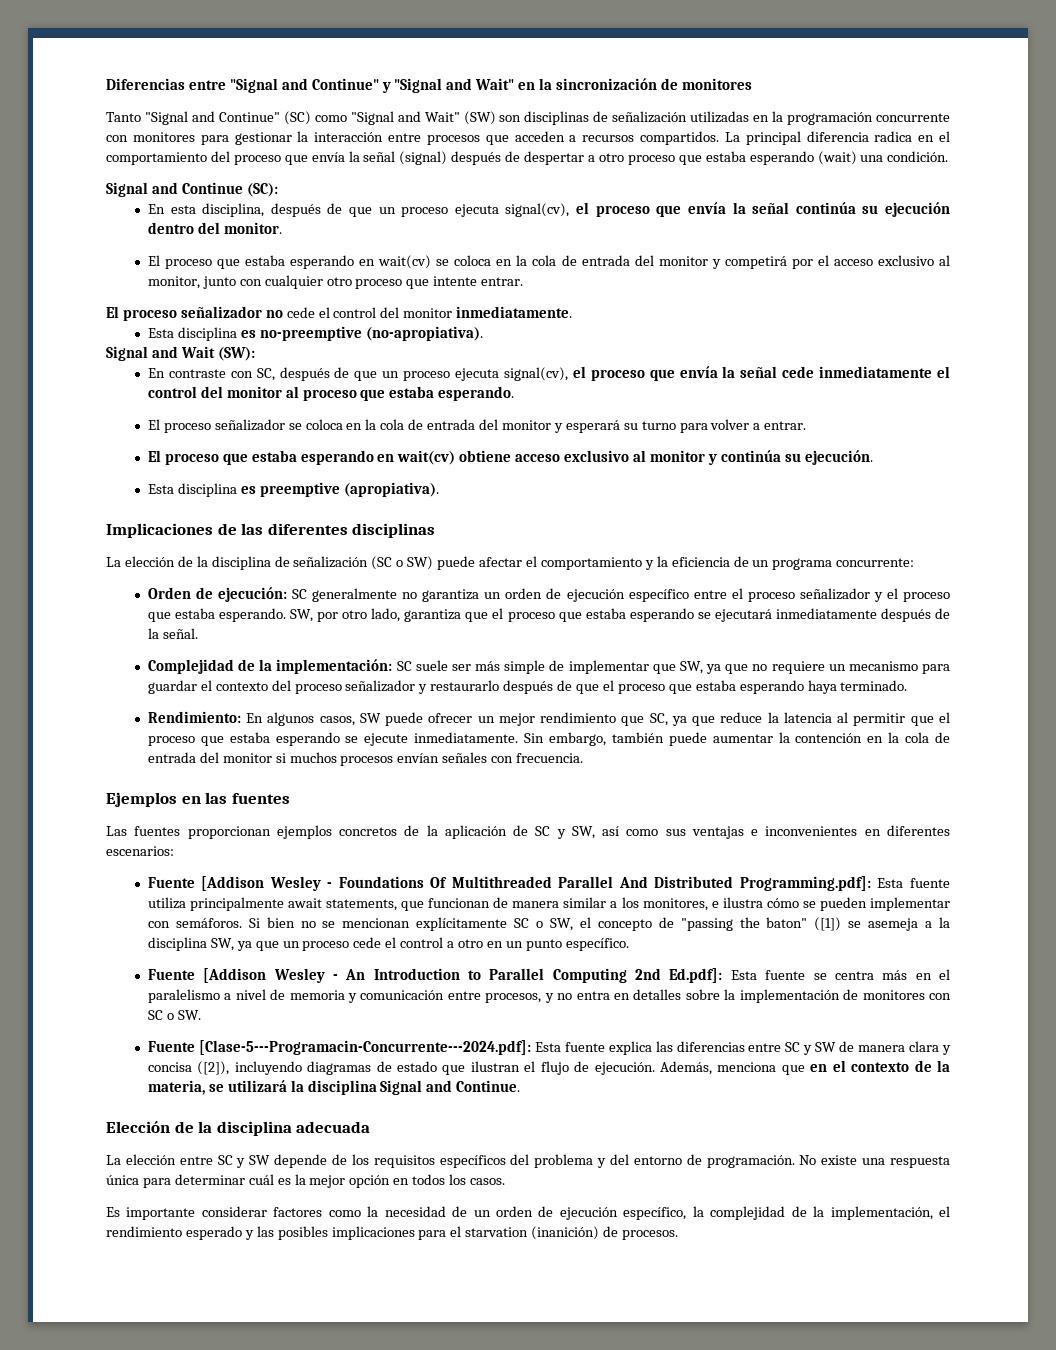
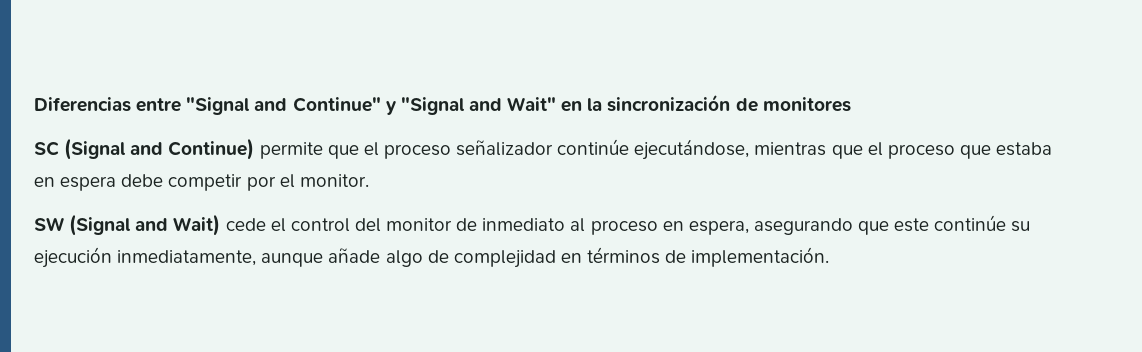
[106,111,951,125] [106,131,951,145] [106,151,949,165] [106,182,278,197] [147,202,950,217] [147,222,282,234] [147,255,951,269] [147,275,524,289] [106,306,283,321] Tanto "Signal and Continue" (SC) como "Signal and Wait" (SW) son disciplinas de señalización utilizadas en la programación concurrente con monitores para gestionar la interacción entre procesos que acceden a recursos compartidos. La principal diferencia radica en el comportamiento del proceso que envía la señal (signal) después de despertar a otro proceso que estaba esperando (wait) una condición. // Signal and Continue (SC): // En esta disciplina, después de que un proceso ejecuta signal(cv), el proceso que envía la señal continúa su ejecución dentro del monitor. // El proceso que estaba esperando en wait(cv) se coloca en la cola de entrada del monitor y competirá por el acceso exclusivo al monitor, junto con cualquier otro proceso que intente entrar. // El proceso señalizador no -> [34,138,1053,160] [34,174,369,191] [34,214,221,236] SC (Signal and Continue) permite que el proceso señalizador continúe ejecutándose, mientras que el proceso que estaba en espera debe competir por el monitor. // SW (Signal and Wait)
[456,306,573,318] [147,326,483,341] [106,346,255,361] [147,366,951,381] [147,386,515,401] [147,419,807,433] [147,450,873,465] [147,482,439,497] [106,523,436,538] [106,556,915,570] [147,587,950,602] [147,608,950,622] [147,628,198,639] [147,659,951,674] [147,680,908,694] [147,711,951,726] [147,732,950,746] [147,752,584,766] [106,792,290,807] [106,825,951,839] [106,846,174,856] [147,876,950,891] [147,897,950,911] [147,917,951,931] [147,937,629,951] [147,968,951,983] [147,989,951,1003] [147,1010,201,1020] [147,1040,951,1055] [147,1060,950,1075] [147,1080,521,1095] [106,1121,371,1136] [106,1154,951,1168] [106,1174,506,1188] [106,1206,951,1220] [106,1226,679,1240] inmediatamente. // Esta disciplina es no-preemptive (no-apropiativa). // Signal and Wait (SW): // En contraste con SC, después de que un proceso ejecuta signal(cv), el proceso que envía la señal cede inmediatamente el control del monitor al proceso que estaba esperando. // El proceso señalizador se coloca en la cola de entrada del monitor y esperará su turno para volver a entrar. // El proceso que estaba esperando en wait(cv) obtiene acceso exclusivo al monitor y continúa su ejecución. // Esta disciplina es preemptive (apropiativa). // Implicaciones de las diferentes disciplinas // La elección de la disciplina de señalización (SC o SW) puede afectar el comportamiento y la eficiencia de un programa concurrente: // Orden de ejecución: SC generalmente no garantiza un orden de ejecución específico entre el proceso señalizador y el proceso que estaba esperando. SW, por otro lado, garantiza que el proceso que estaba esperando se ejecutará inmediatamente después de la señal. // Complejidad de la implementación: SC suele ser más simple de implementar que SW, ya que no requiere un mecanismo para guardar el contexto del proceso señalizador y restaurarlo después de que el proceso que estaba esperando haya terminado. // Rendimiento: En algunos casos, SW puede ofrecer un mejor rendimiento que SC, ya que reduce la latencia al permitir que el proceso que estaba esperando se ejecute inmediatamente. Sin embargo, también puede aumentar la contención en la cola de entrada del monitor si muchos procesos envían señales con frecuencia. // Ejemplos en las fuentes // Las fuentes proporcionan ejemplos concretos de la aplicación de SC y SW, así como sus ventajas e inconvenientes en diferentes escenarios: // Fuente [Addison Wesley - Foundations Of Multithreaded Parallel And Distributed Programming.pdf]: Esta fuente utiliza principalmente await statements, que funcionan de manera similar a los monitores, e ilustra cómo se pueden implementar con semáforos. Si bien no se mencionan explícitamente SC o SW, el concepto de "passing the baton" ([1]) se asemeja a la disciplina SW, ya que un proceso cede el control a otro en un punto específico. // Fuente [Addison Wesley - An Introduction to Parallel Computing 2nd Ed.pdf]: Esta fuente se centra más en el paralelismo a nivel de memoria y comunicación entre procesos, y no entra en detalles sobre la implementación de monitores con SC o SW. // Fuente [Clase-5---Programacin-Concurrente---2024.pdf]: Esta fuente explica las diferencias entre SC y SW de manera clara y concisa ([2]), incluyendo diagramas de estado que ilustran el flujo de ejecución. Además, menciona que en el contexto de la materia, se utilizará la disciplina Signal and Continue. // Elección de la disciplina adecuada // La elección entre SC y SW depende de los requisitos específicos del problema y del entorno de programación. No existe una respuesta única para determinar cuál es la mejor opción en todos los casos. // Es importante considerar factores como la necesidad de un orden de ejecución específico, la complejidad de la implementación, el rendimiento esperado y las posibles implicaciones para el starvation (inanición) de procesos. -> [456,215,1031,235] [34,247,830,268] de inmediato al proceso en espera, asegurando que este continúe su ejecución inmediatamente, aunque añade algo de complejidad en términos de implementación.

